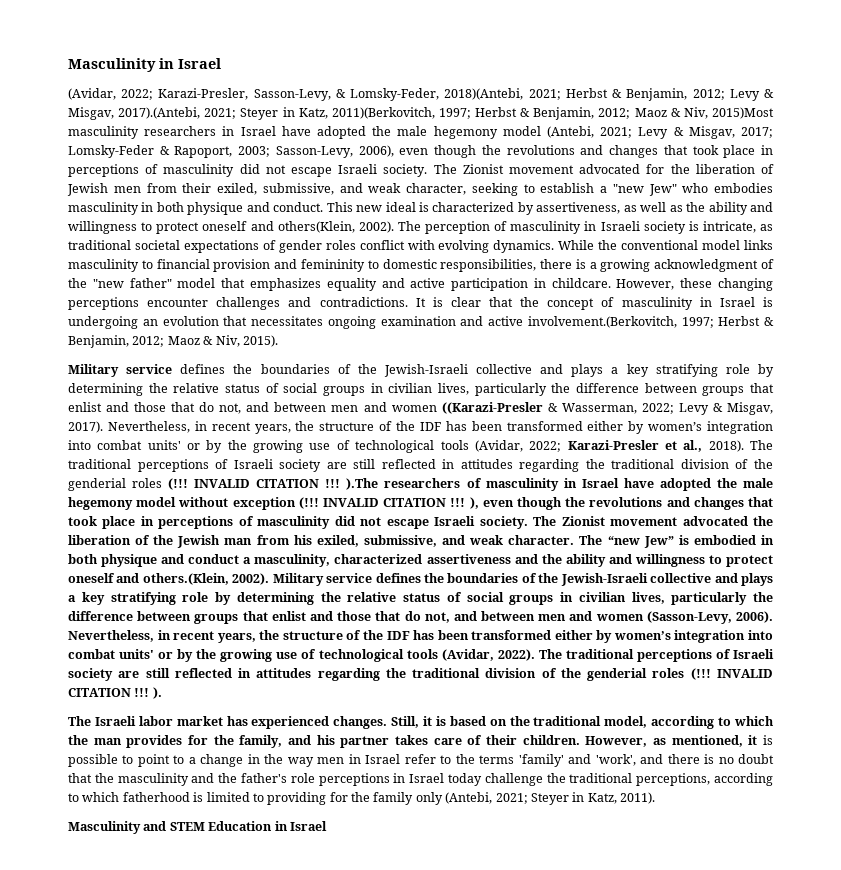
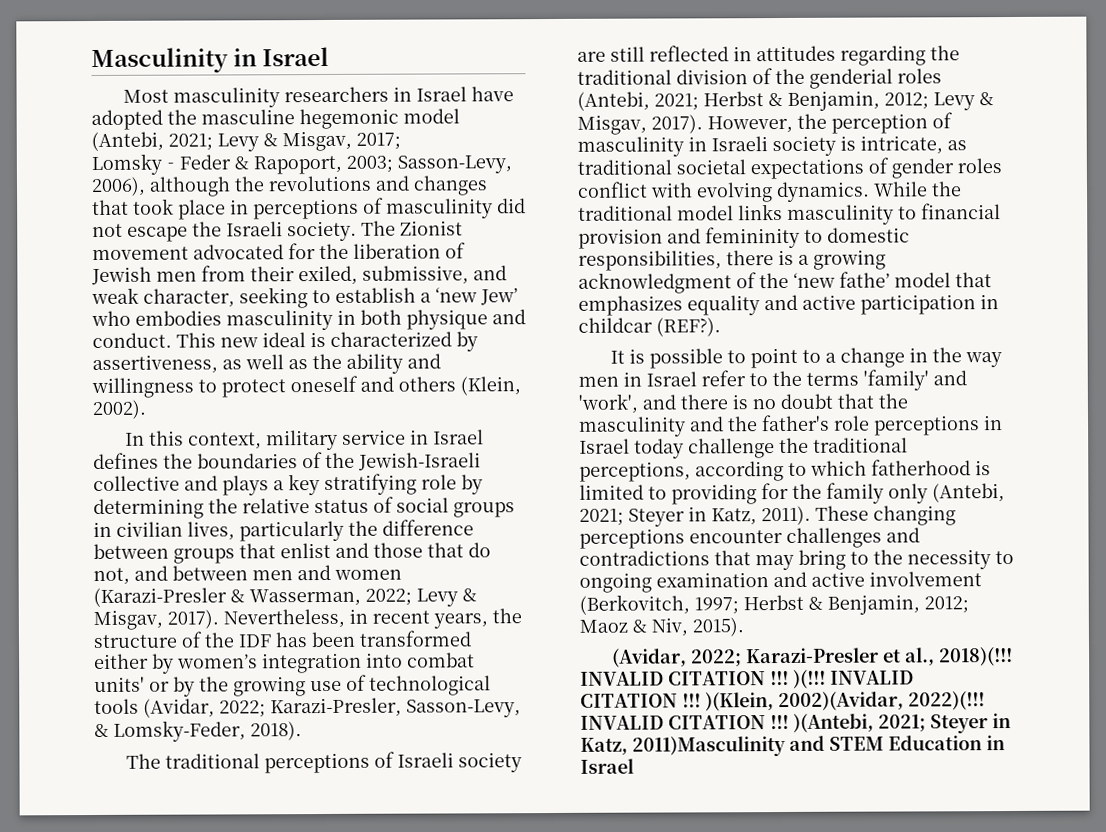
[68,88,775,101] [68,107,774,120] (Avidar, 2022; Karazi-Presler, Sasson-Levy, & Lomsky-Feder, 2018)(Antebi, 2021; Herbst & Benjamin, 2012; Levy & Misgav, 2017).(Antebi, 2021; Steyer in Katz, 2011)(Berkovitch, 1997; Herbst & Benjamin, 2012; Maoz & Niv, 2015)Most -> [123,89,170,103] Most
[397,126,498,139] male hegemony -> [201,108,399,130] masculine hegemonic
[399,145,477,158] even though -> [149,176,231,197] although
(332, 172) none -> [192,221,222,237] the
[612,184,677,196] "new Jew" -> [435,287,518,306] ‘new Jew’
[277,221,773,234] [68,240,774,253] [68,259,775,272] [68,278,774,291] [68,297,773,310] [68,316,774,329] [68,335,278,348] [68,364,173,377] others(Klein, 2002). The perception of masculinity in Israeli society is intricate, as traditional societal expectations of gender roles conflict with evolving dynamics. While the conventional model links masculinity to financial provision and femininity to domestic responsibilities, there is a growing acknowledgment of the "new father" model that emphasizes equality and active participation in childcare. However, these changing perceptions encounter challenges and contradictions. It is clear that the concept of masculinity in Israel is undergoing an evolution that necessitates ongoing examination and active involvement.(Berkovitch, 1997; Herbst & Benjamin, 2012; Maoz & Niv, 2015). // Military service -> [398,376,521,396] [92,399,147,420] [125,429,485,451] others (Klein, 2002). // In this context, military service in Israel
[441,402,543,414] ((Karazi-Presler -> [93,587,227,608] (Karazi-Presler
[567,440,703,452] Karazi-Presler et al., -> [270,697,521,718] [94,720,246,742] Karazi-Presler, Sasson-Levy, & Lomsky-Feder,
(744, 446) none -> (302, 731) //
[168,478,774,491] [68,497,774,510] [68,516,773,529] [68,535,775,548] [68,554,773,567] [68,573,774,586] [68,592,773,605] [68,611,773,624] [68,630,773,643] [68,649,774,662] [68,668,773,681] [68,687,162,699] [68,716,774,729] [68,735,758,748] (!!! INVALID CITATION !!! ).The researchers of masculinity in Israel have adopted the male hegemony model without exception (!!! INVALID CITATION !!! ), even though the revolutions and changes that took place in perceptions of masculinity did not escape Israeli society. The Zionist movement advocated the liberation of the Jewish man from his exiled, submissive, and weak character. The “new Jew” is embodied in both physique and conduct a masculinity, characterized assertiveness and the ability and willingness to protect oneself and others.(Klein, 2002). Military service defines the boundaries of the Jewish-Israeli collective and plays a key stratifying role by determining the relative status of social groups in civilian lives, particularly the difference between groups that enlist and those that do not, and between men and women (Sasson-Levy, 2006). Nevertheless, in recent years, the structure of the IDF has been transformed either by women’s integration into combat units' or by the growing use of technological tools (Avidar, 2022). The traditional perceptions of Israeli society are still reflected in attitudes regarding the traditional division of the genderial roles (!!! INVALID CITATION !!! ). // The Israeli labor market has experienced changes. Still, it is based on the traditional model, according to which the man provides for the family, and his partner takes care of their children. However, as mentioned, it -> [577,90,994,111] [577,112,953,135] [577,135,967,157] [577,157,1002,180] [577,181,962,203] [578,203,1001,225] [578,226,910,249] [578,249,886,271] [578,271,992,294] [578,294,999,316] [578,317,721,337] [610,350,626,364] (Antebi, 2021; Herbst & Benjamin, 2012; Levy & Misgav, 2017). However, the perception of masculinity in Israeli society is intricate, as traditional societal expectations of gender roles conflict with evolving dynamics. While the traditional model links masculinity to financial provision and femininity to domestic responsibilities, there is a growing acknowledgment of the ‘new fathe’ model that emphasizes equality and active participation in childcar (REF?). // It
[68,821,141,834] // Masculinity -> [815,505,956,526] [579,527,920,549] [579,549,1014,571] [579,571,982,593] [579,594,969,615] [579,617,744,637] [612,646,1014,668] [580,669,914,689] [580,691,985,712] [580,713,1011,734] [580,735,786,757] These changing perceptions encounter challenges and contradictions that may bring to the necessity to ongoing examination and active involvement (Berkovitch, 1997; Herbst & Benjamin, 2012; Maoz & Niv, 2015). // (Avidar, 2022; Karazi-Presler et al., 2018)(!!! INVALID CITATION !!! )(!!! INVALID CITATION !!! )(Klein, 2002)(Avidar, 2022)(!!! INVALID CITATION !!! )(Antebi, 2021; Steyer in Katz, 2011)Masculinity

